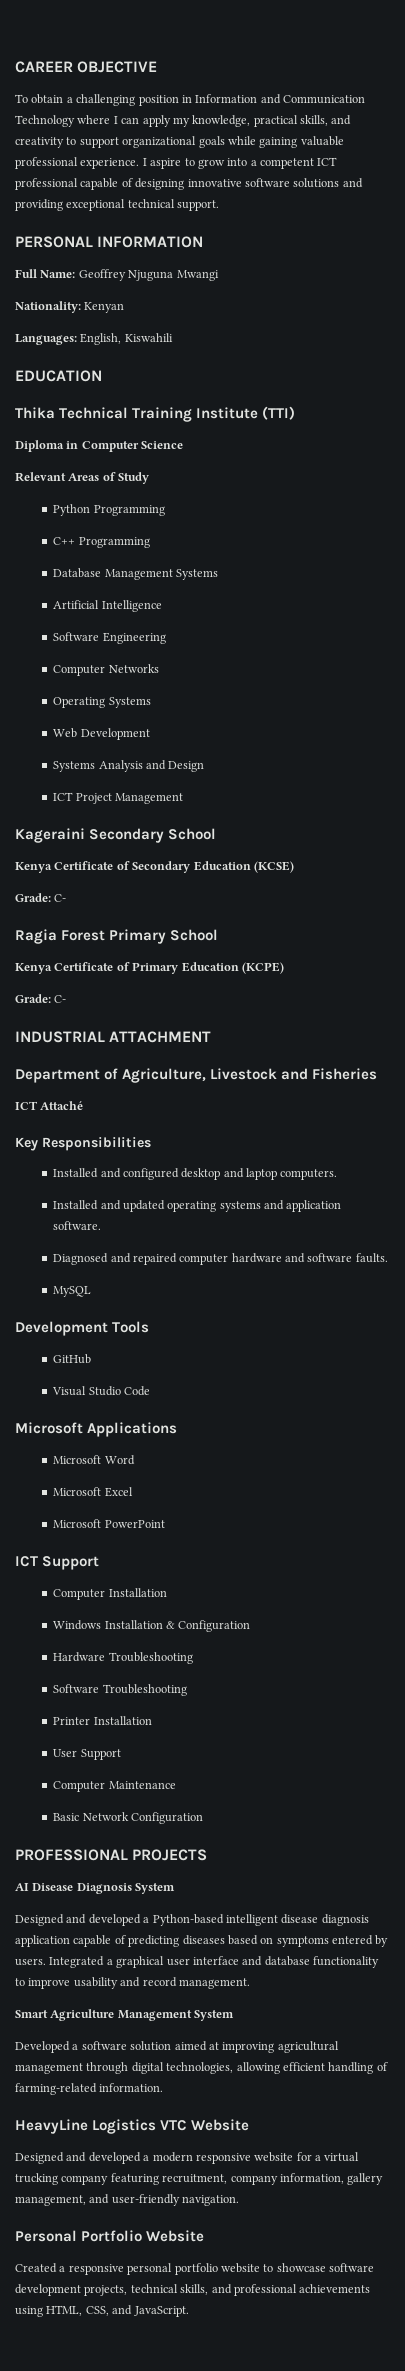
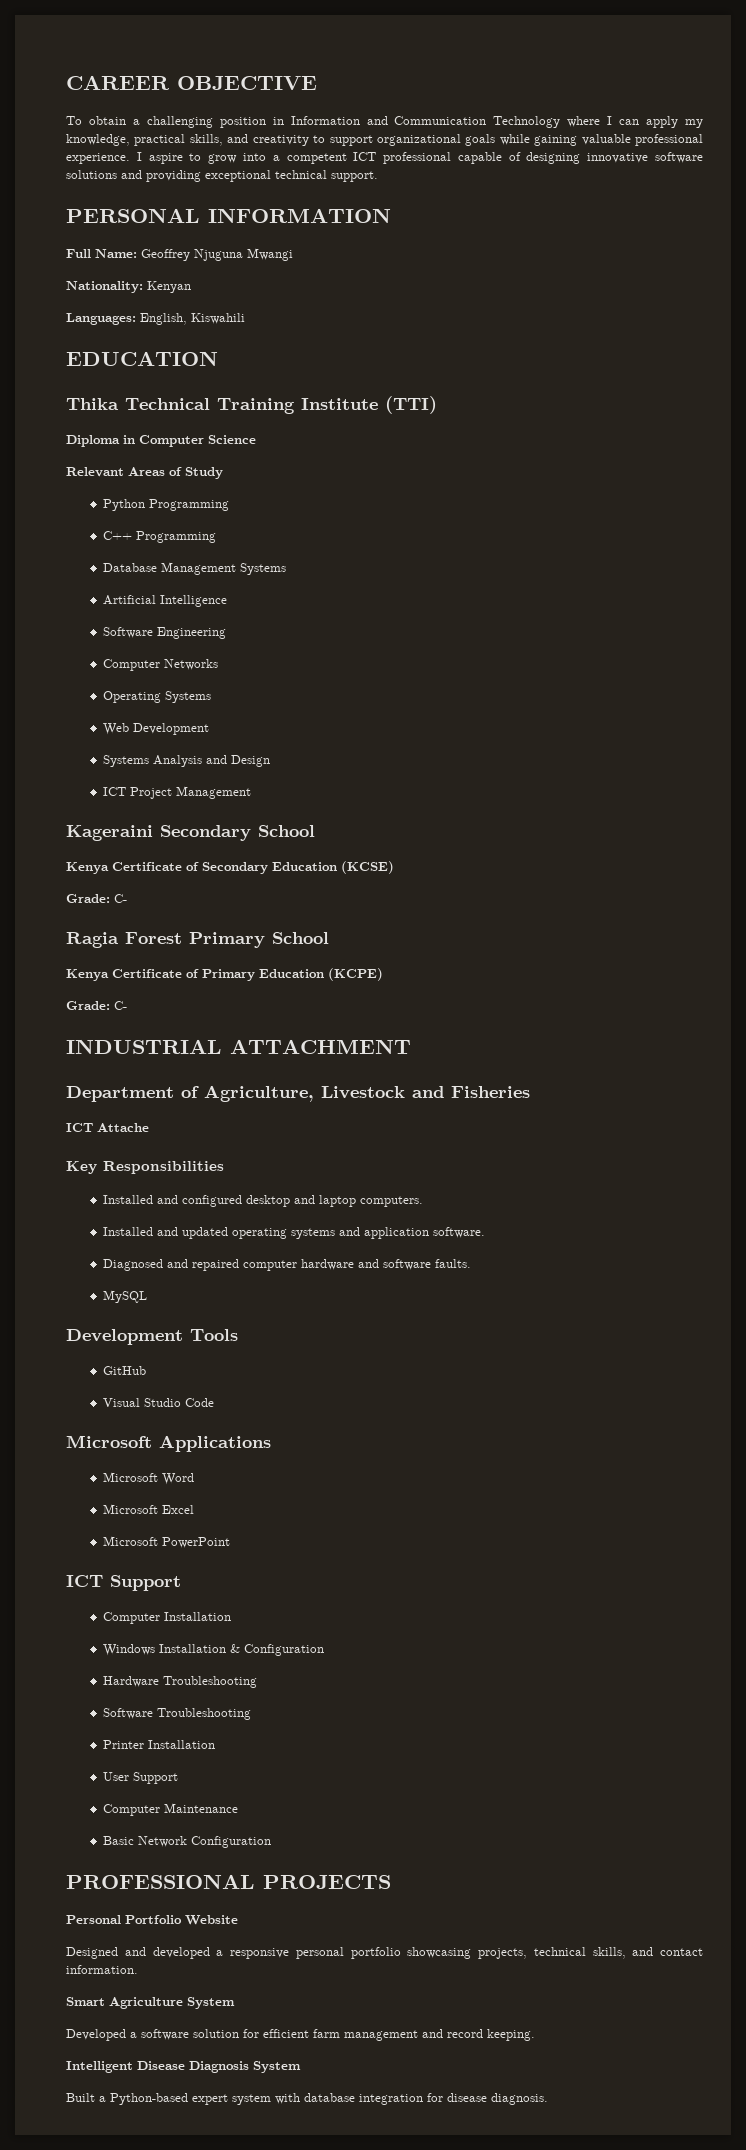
[40,1101,84,1110] Attaché -> [97,1123,149,1132] Attache
[15,1883,176,1894] [15,1914,369,1926] [15,1935,389,1947] [15,1956,379,1968] [15,1977,250,1989] AI Disease Diagnosis System // Designed and developed a Python-based intelligent disease diagnosis application capable of predicting diseases based on symptoms entered by users. Integrated a graphical user interface and database functionality to improve usability and record management. -> [66,1915,238,1925] [66,1947,703,1959] [66,1965,138,1974] Personal Portfolio Website // Designed and developed a responsive personal portfolio showcasing projects, technical skills, and contact information.
[117,2010,192,2021] Management -> (183, 2003) none
[174,2041,339,2053] [15,2062,388,2074] [15,2083,164,2095] [15,2119,250,2134] [15,2152,360,2164] [15,2173,384,2185] [15,2194,240,2206] [15,2230,205,2242] [15,2263,374,2275] [15,2284,371,2296] [15,2305,189,2317] aimed at improving agricultural management through digital technologies, allowing efficient handling of farming-related information. // HeavyLine Logistics VTC Website // Designed and developed a modern responsive website for a virtual trucking company featuring recruitment, company information, gallery management, and user-friendly navigation. // Personal Portfolio Website // Created a responsive personal portfolio website to showcase software development projects, technical skills, and professional achievements using HTML, CSS, and JavaScript. -> [243,2029,535,2041] [66,2061,301,2073] [66,2093,548,2105] for efficient farm management and record keeping. // Intelligent Disease Diagnosis System // Built a Python-based expert system with database integration for disease diagnosis.

